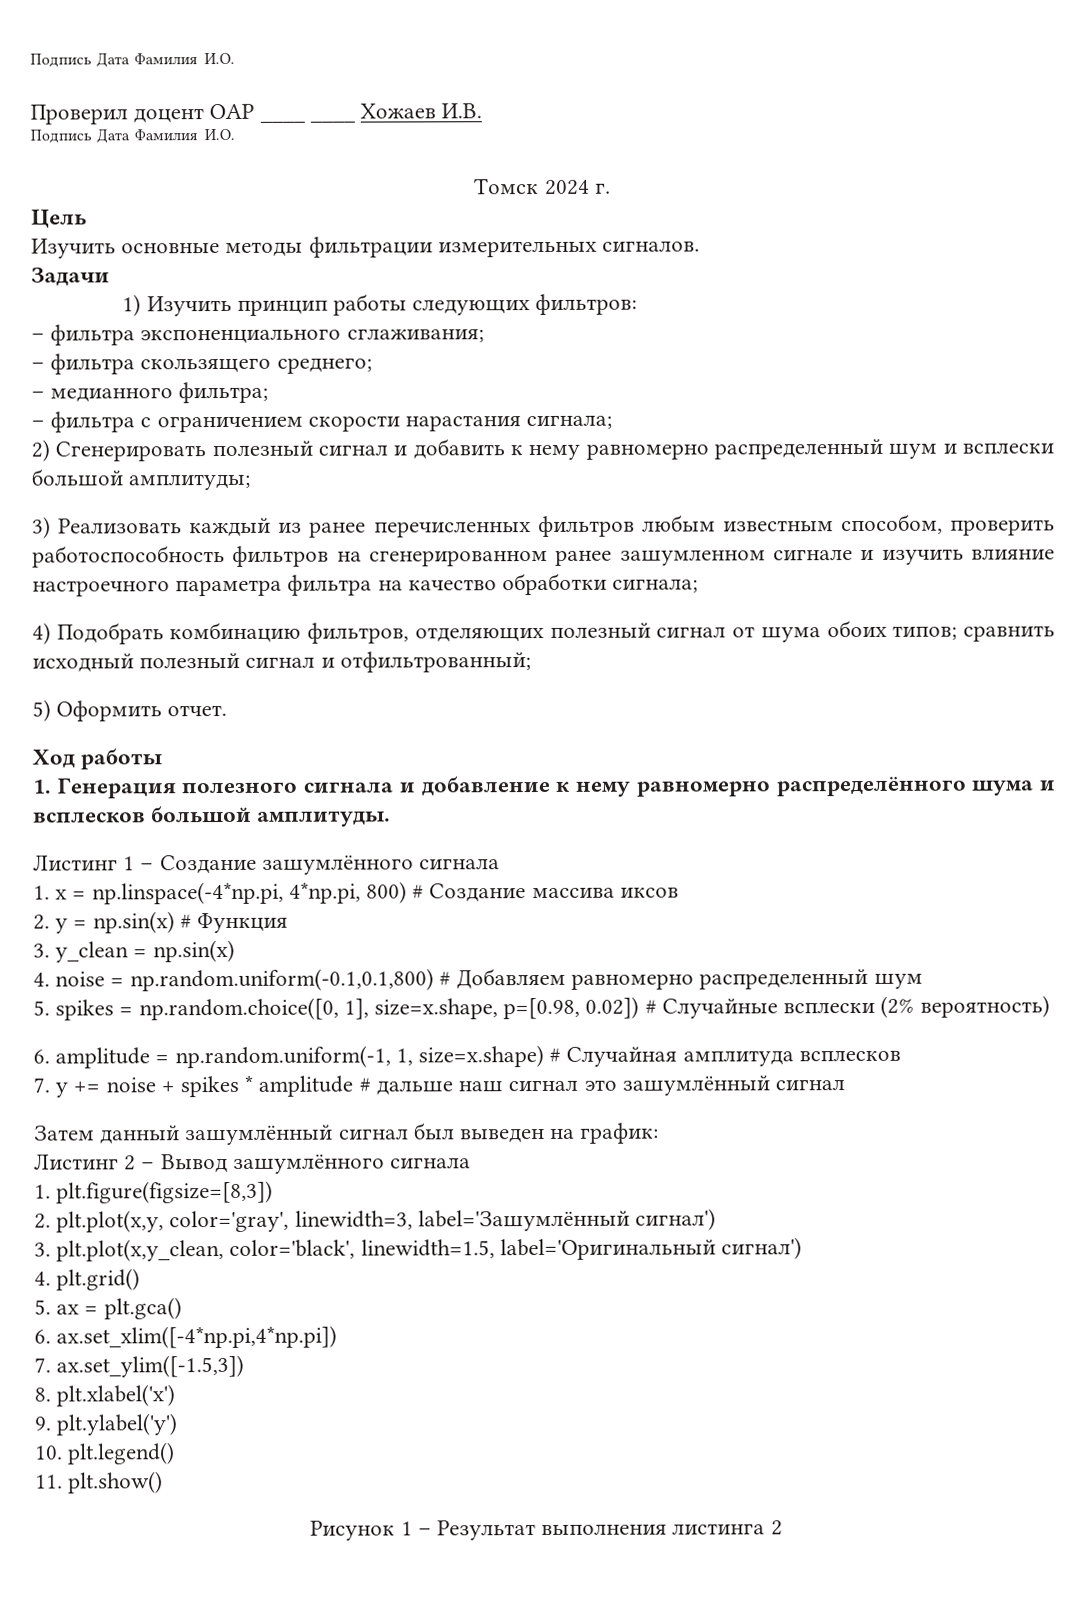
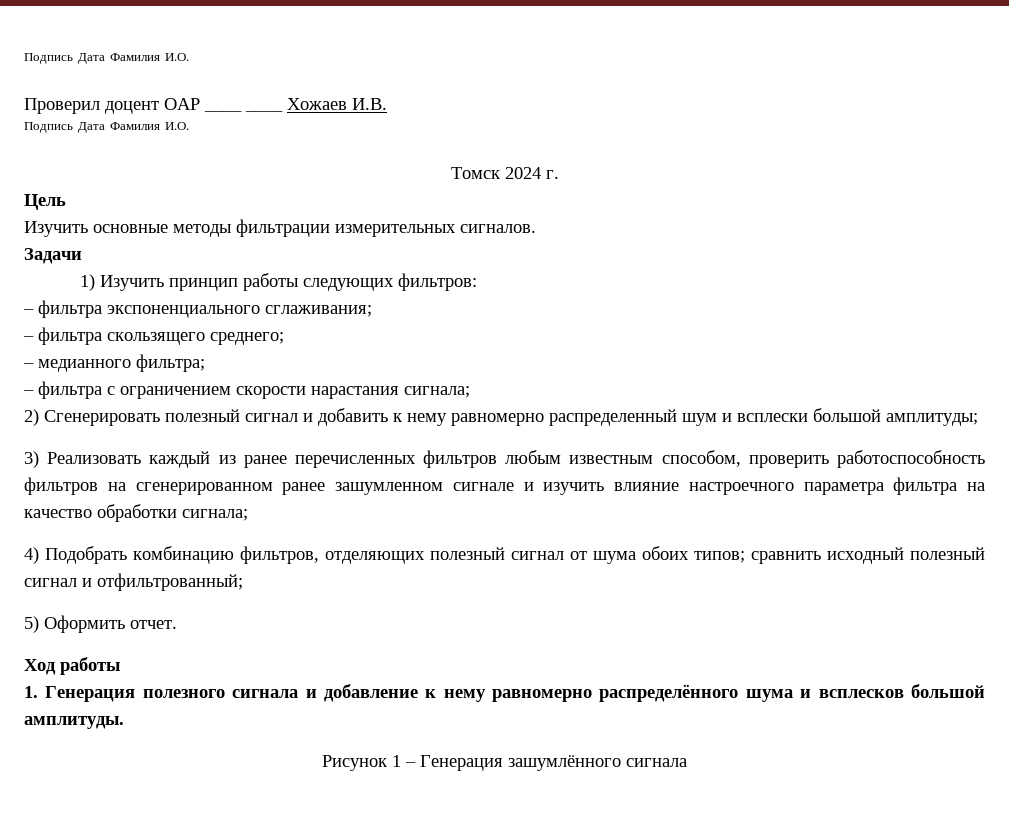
[33,854,501,875] [33,881,679,905] [33,911,289,934] [33,939,235,963] [33,967,923,992] [33,995,1050,1021] [33,1044,901,1069] [33,1074,845,1098] [34,1122,660,1146] [34,1153,472,1174] [34,1180,274,1204] [34,1208,717,1233] [34,1237,803,1262] [34,1268,141,1291] [34,1297,182,1320] [34,1325,338,1349] [34,1354,245,1378] [34,1384,176,1407] [34,1413,178,1436] [35,1442,176,1465] [35,1471,164,1494] // Листинг 1 – Создание зашумлённого сигнала // 1. x = np.linspace(-4*np.pi, 4*np.pi, 800) # Создание массива иксов // 2. y = np.sin(x) # Функция // 3. y_clean = np.sin(x) // 4. noise = np.random.uniform(-0.1,0.1,800) # Добавляем равномерно распределенный шум // 5. spikes = np.random.choice([0, 1], size=x.shape, p=[0.98, 0.02]) # Случайные всплески (2% вероятность) // 6. amplitude = np.random.uniform(-1, 1, size=x.shape) # Случайная амплитуда всплесков // 7. y += noise + spikes * amplitude # дальше наш сигнал это зашумлённый сигнал // Затем данный зашумлённый сигнал был выведен на график: // Листинг 2 – Вывод зашумлённого сигнала // 1. plt.figure(figsize=[8,3]) // 2. plt.plot(x,y, color='gray', linewidth=3, label='Зашумлённый сигнал') // 3. plt.plot(x,y_clean, color='black', linewidth=1.5, label='Оригинальный сигнал') // 4. plt.grid() // 5. ax = plt.gca() // 6. ax.set_xlim([-4*np.pi,4*np.pi]) // 7. ax.set_ylim([-1.5,3]) // 8. plt.xlabel('x') // 9. plt.ylabel('y') // 10. plt.legend() // 11. plt.show() -> (124, 722) none
[436,1520,783,1541] Результат выполнения листинга 2 -> [420,755,687,771] Генерация зашумлённого сигнала

